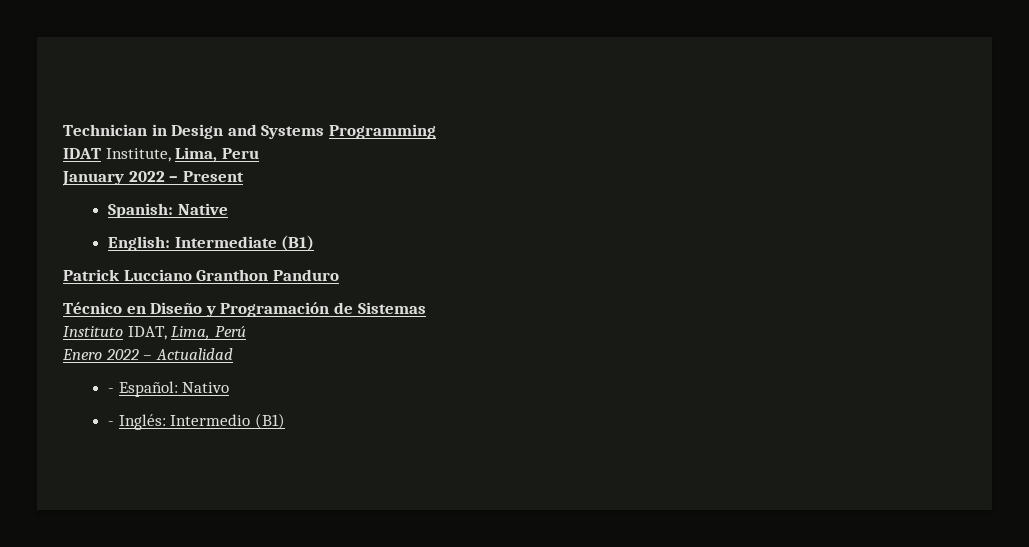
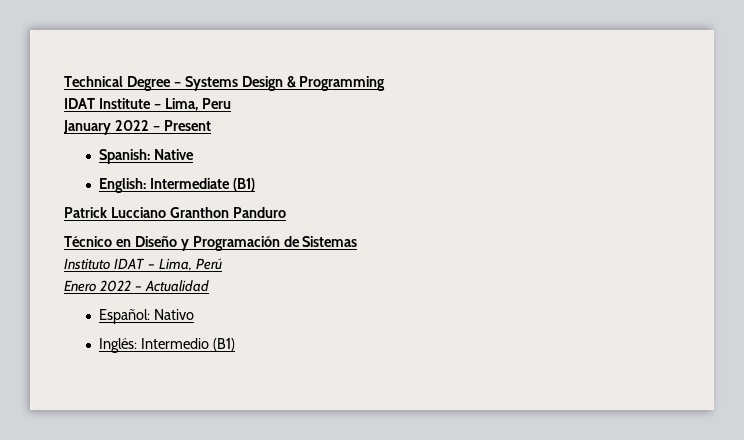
[63,124,325,139] Technician in Design and Systems -> [64,76,297,91] Technical Degree – Systems Design &
[105,148,171,162] Institute, -> [98,98,161,109] Institute –
[127,326,167,340] IDAT, -> [113,258,155,269] IDAT –
[108,388,115,393] - -> (209, 286) none
[108,421,115,426] - -> (195, 314) none

